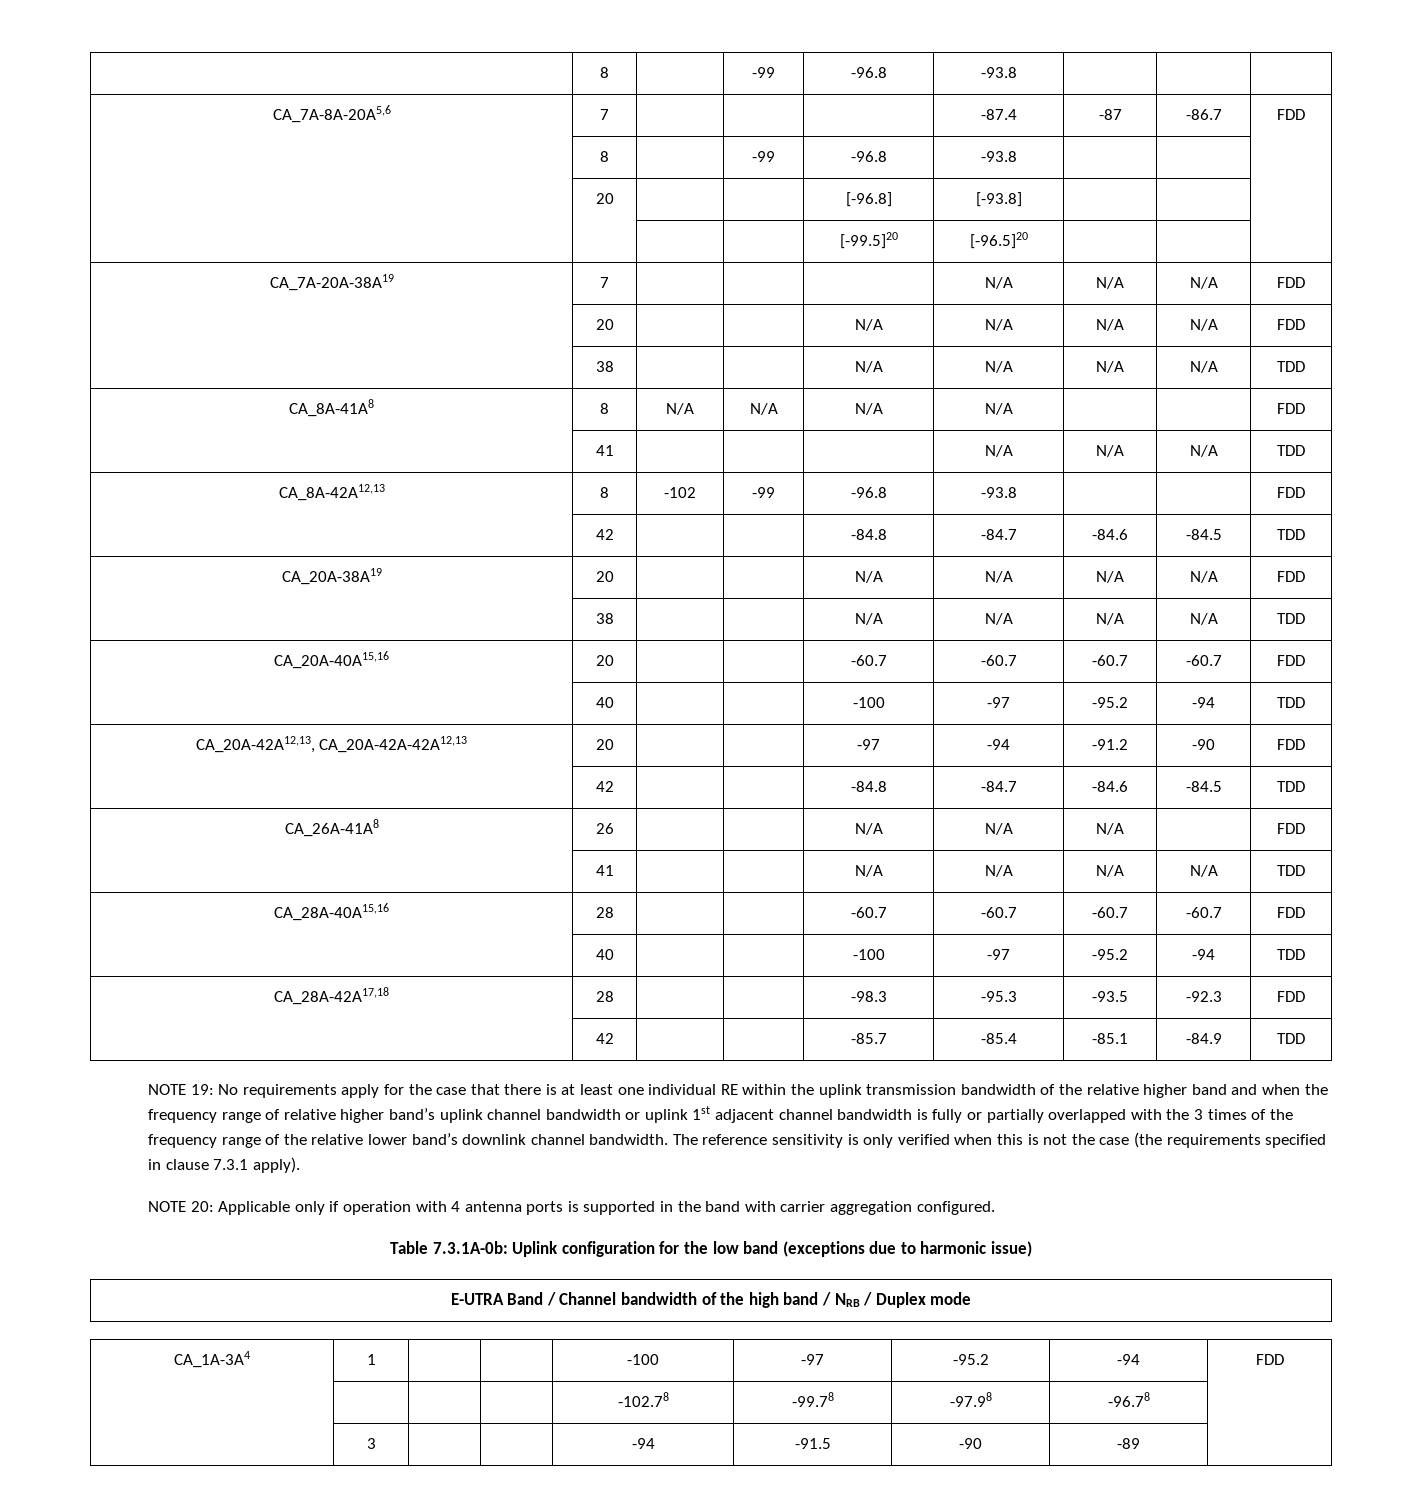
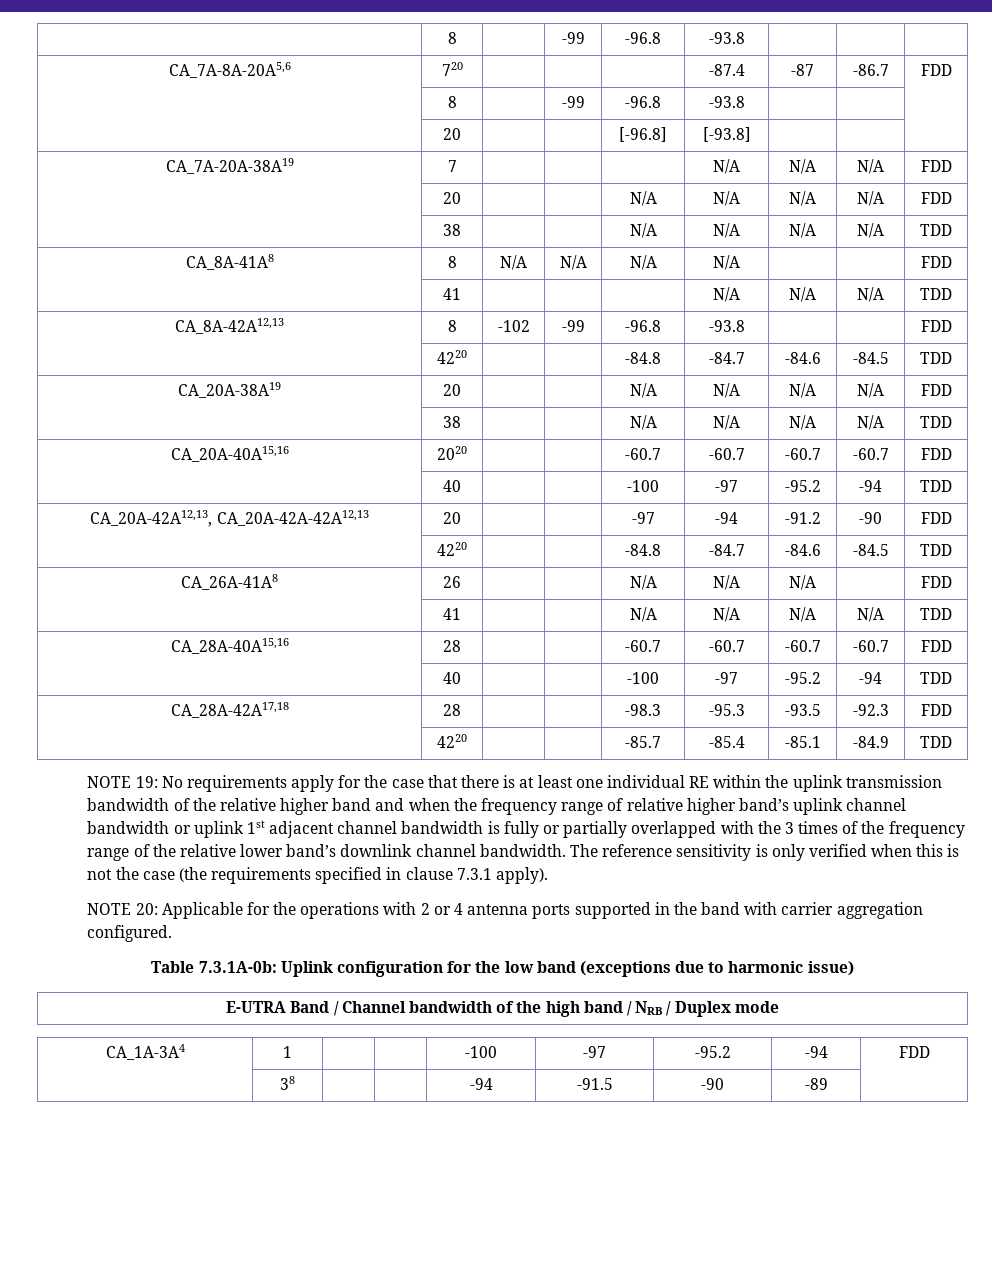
[600,109,609,120] 7 -> [441,62,463,76] 720
[839,232,898,249] [969,232,1028,249] // | | | | [-99.5]20 | [-96.5]20 | | | -> (751, 134) none
[595,529,614,540] 42 -> [437,350,467,364] 4220
[595,655,614,666] 20 -> [437,446,467,460] 2020
[595,781,614,792] 42 -> [437,542,467,556] 4220
[595,1033,614,1044] 42 -> [437,734,467,748] 4220
[294,1201,447,1215] only if operation with -> [246,902,451,919] for the operations with 2 or
[567,1201,579,1212] is -> (571, 911) none
[617,1392,669,1407] [791,1392,834,1407] [949,1392,992,1407] [1107,1392,1150,1407] [366,1438,376,1449] | | | -102.78 | -99.78 | -97.98 | -96.78 | // | 3 -> [280,1076,295,1090] 38

